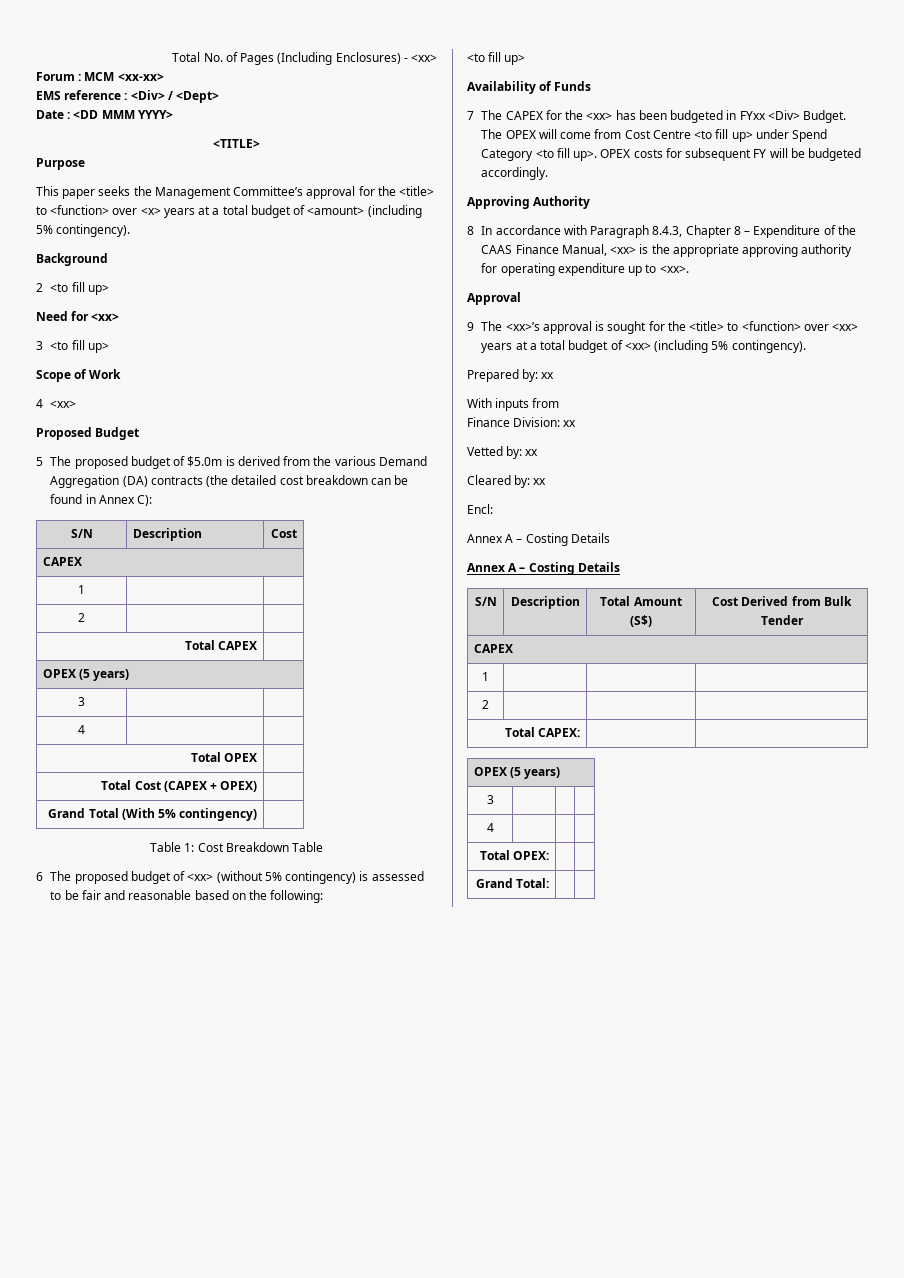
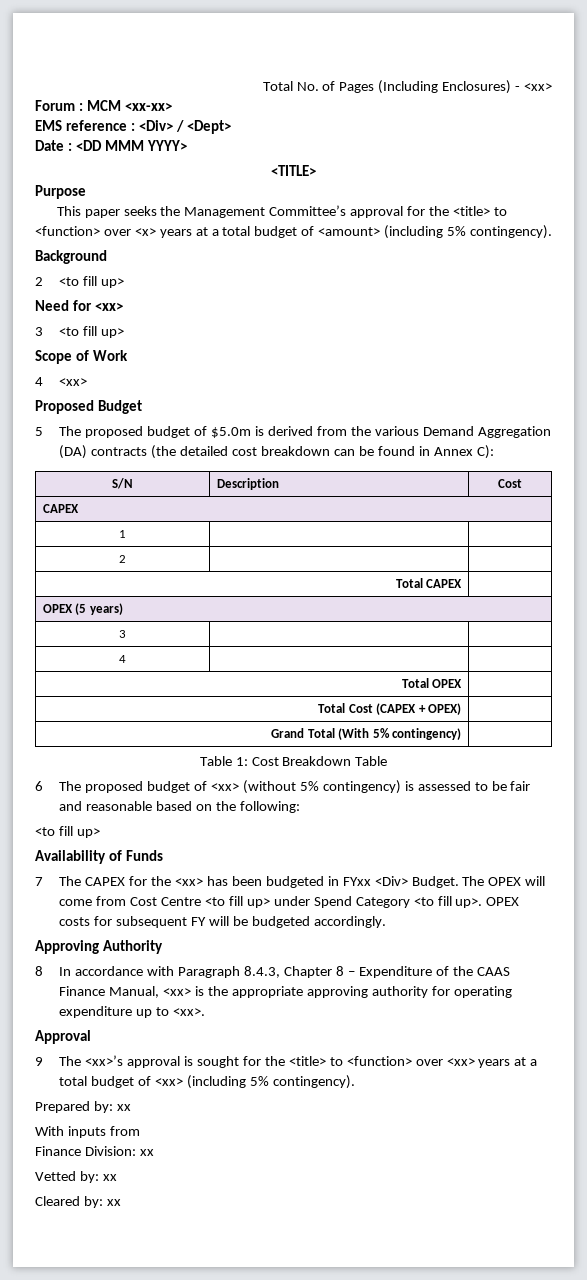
[467,504,493,514] [467,533,610,546] [467,562,620,575] [474,597,497,606] [510,596,580,609] [600,596,682,606] [630,615,652,627] [712,596,852,606] [760,615,804,625] [473,644,513,653] [482,672,489,681] [482,700,489,709] [505,727,581,737] [473,767,561,779] [486,795,494,804] [486,823,494,832] [480,850,550,860] [476,878,550,888] // Encl: // Annex A – Costing Details // Annex A – Costing Details // S/N | Description | Total Amount (S$) | Cost Derived from Bulk Tender // CAPEX // 1 | | | // 2 | | | // Total CAPEX: | | // OPEX (5 years) // 3 | | | // 4 | | | // Total OPEX: | | // Grand Total: | | -> (121, 1202) none

